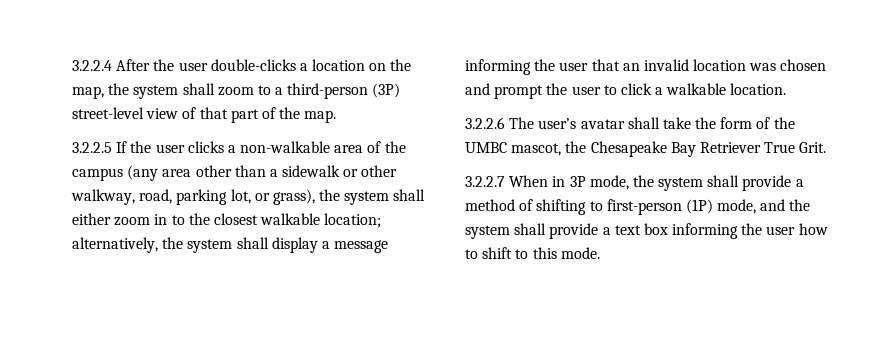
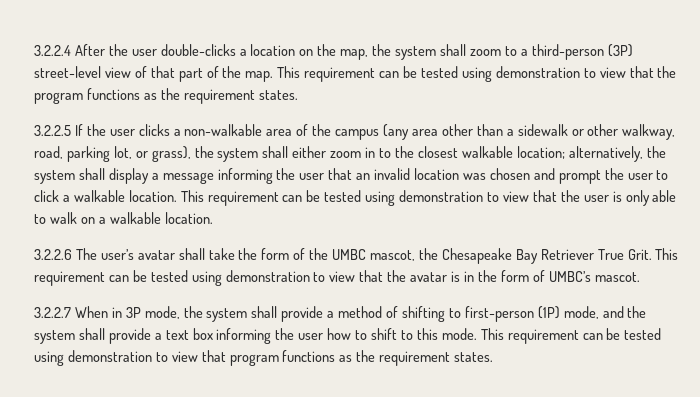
(337, 116) none -> [277,66,677,82] [34,88,298,104] This requirement can be tested using demonstration to view that the program functions as the requirement states.
(787, 89) none -> [180,190,677,206] [34,212,213,224] This requirement can be tested using demonstration to view that the user is only able to walk on a walkable location.
(827, 147) none -> [655,248,679,260] [34,270,640,286] This requirement can be tested using demonstration to view that the avatar is in the form of UMBC’s mascot.
(600, 253) none -> [480,328,662,344] [34,350,494,366] This requirement can be tested using demonstration to view that program functions as the requirement states.

